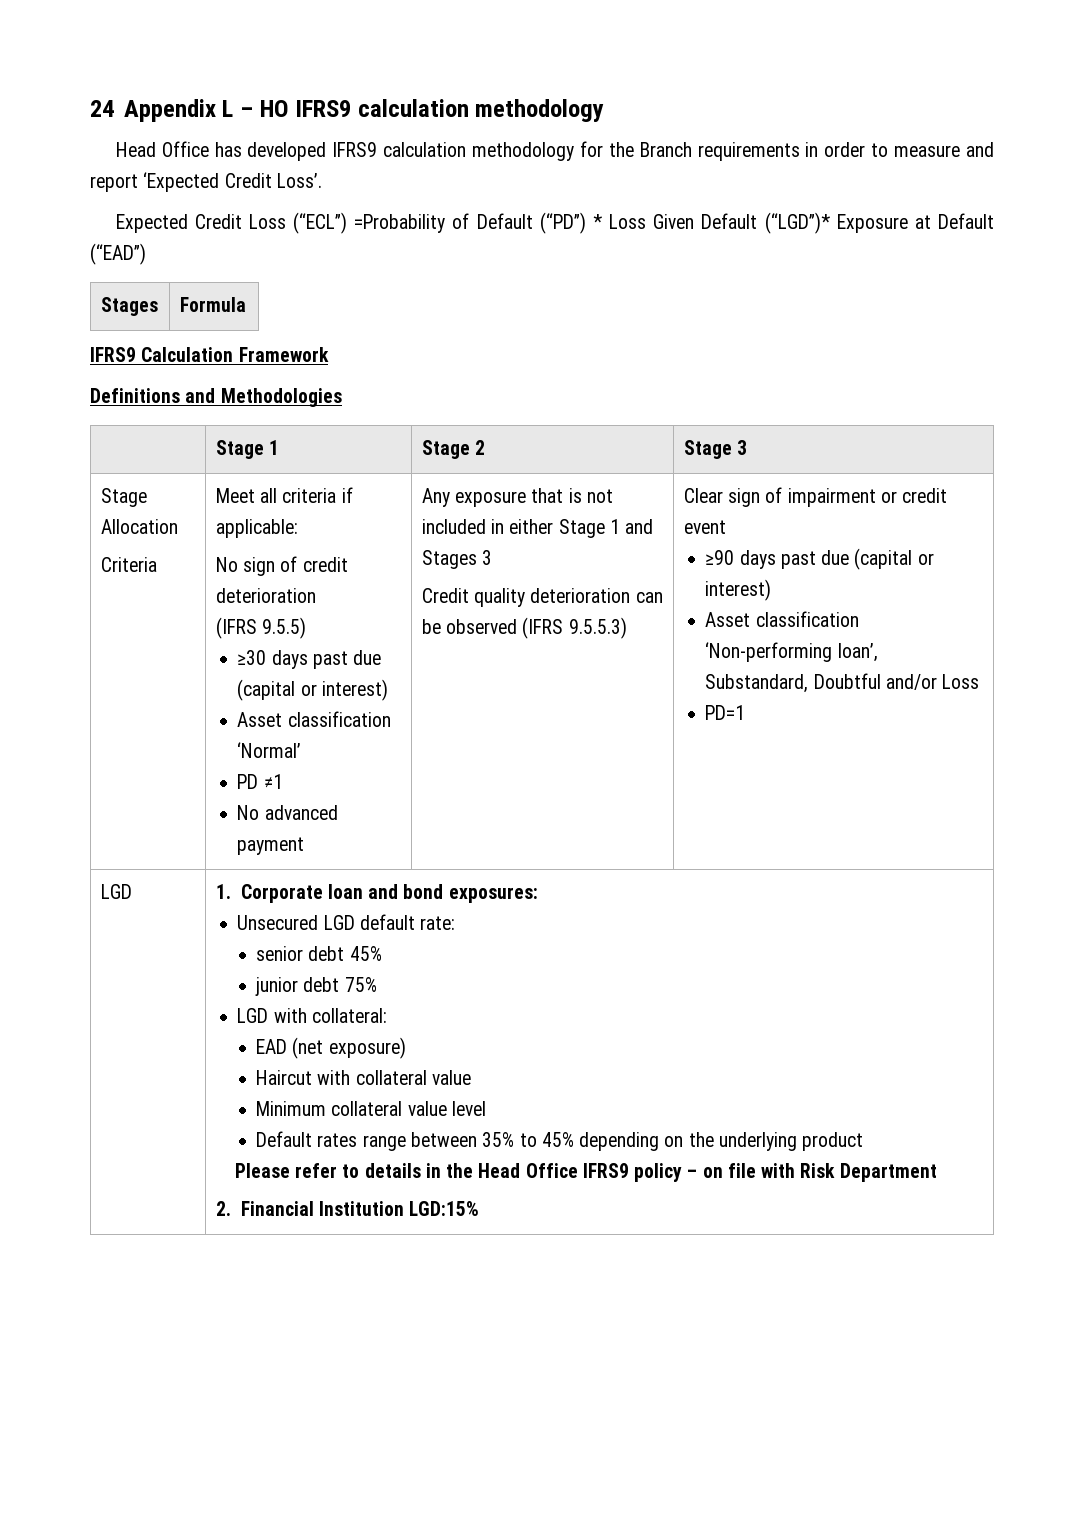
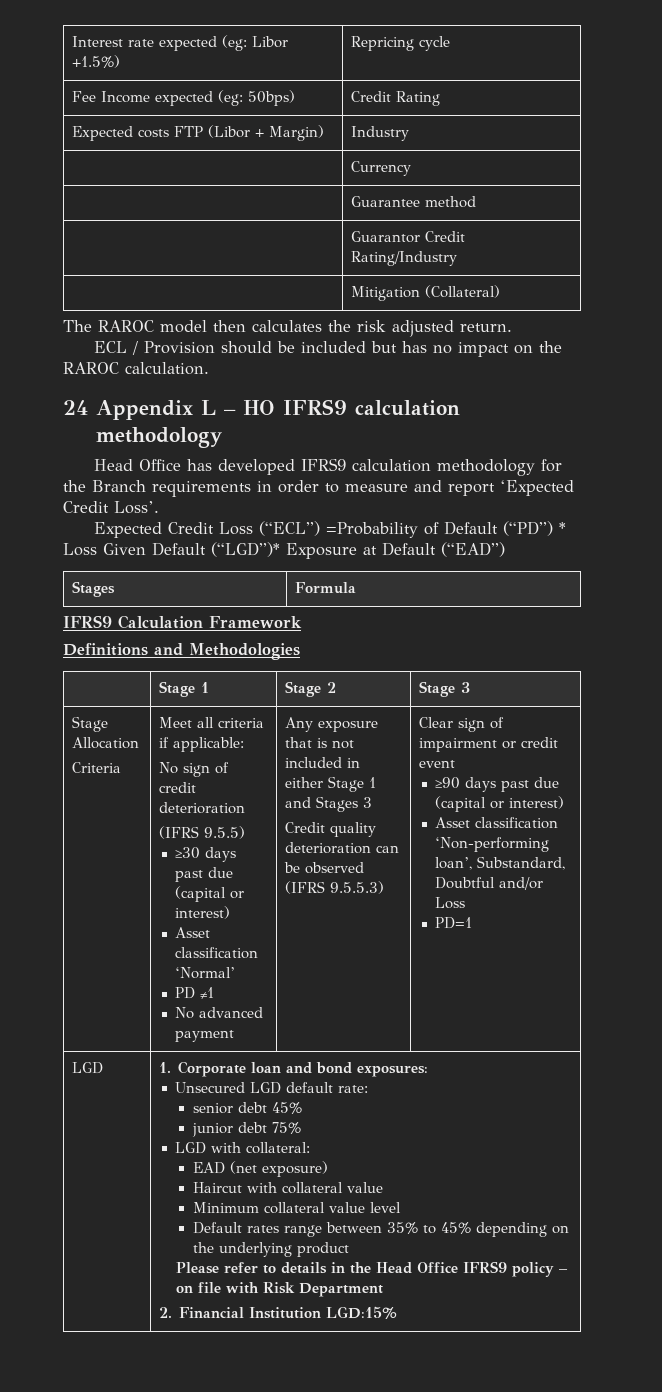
(90, 108) none -> [71,35,288,51] [71,55,120,68] [350,36,450,51] [71,90,295,106] [350,91,440,106] [71,125,324,141] [350,126,409,141] [350,161,411,176] [350,196,476,208] [350,231,465,243] [350,251,457,266] [350,285,500,301] [63,320,512,337] [93,341,562,357] [63,362,209,375] Interest rate expected (eg: Libor +1.5%) | Repricing cycle // Fee Income expected (eg: 50bps) | Credit Rating // Expected costs FTP (Libor + Margin) | Industry // | Currency // | Guarantee method // | Guarantor Credit Rating/Industry // | Mitigation (Collateral) // The RAROC model then calculates the risk adjusted return. // ECL / Provision should be included but has no impact on the RAROC calculation. //

